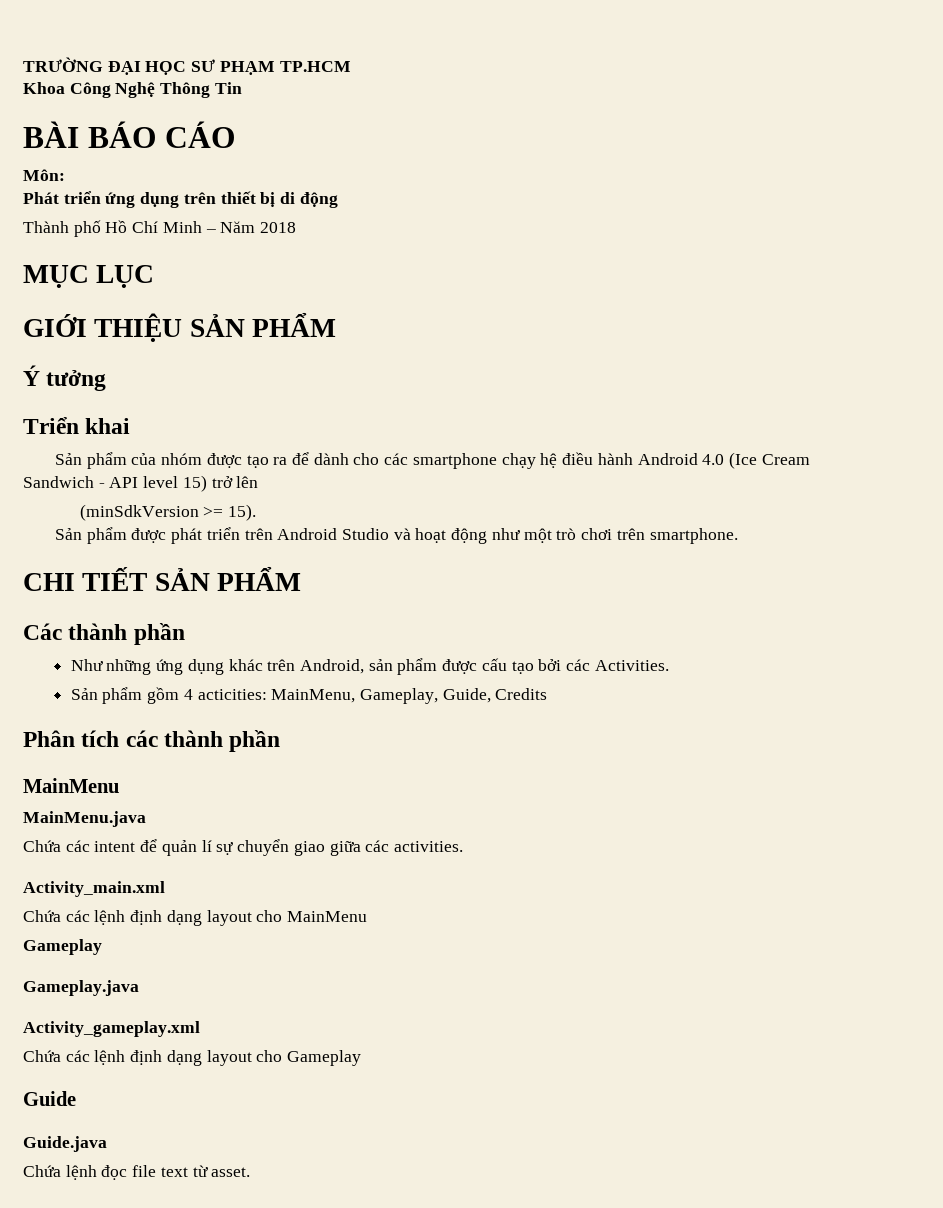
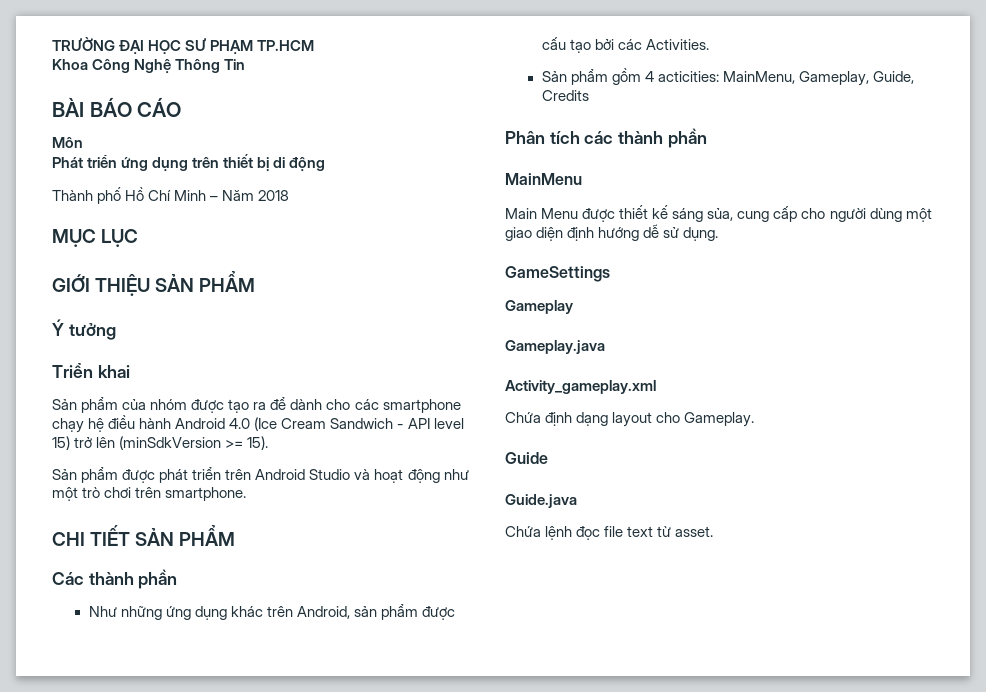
[23,169,65,181] Môn: -> [52,137,83,148] Môn
(259, 482) // -> (116, 442) none
[23,811,146,827] [23,839,463,856] [23,881,165,897] [23,910,368,926] MainMenu.java // Chứa các intent để quản lí sự chuyển giao giữa các activities. // Activity_main.xml // Chứa các lệnh định dạng layout cho MainMenu -> [505,205,932,222] [505,224,719,241] [505,266,610,282] Main Menu được thiết kế sáng sủa, cung cấp cho người dùng một giao diện định hướng dễ sử dụng. // GameSettings
[65,1050,362,1066] các lệnh định dạng layout cho Gameplay -> [545,412,755,427] định dạng layout cho Gameplay.

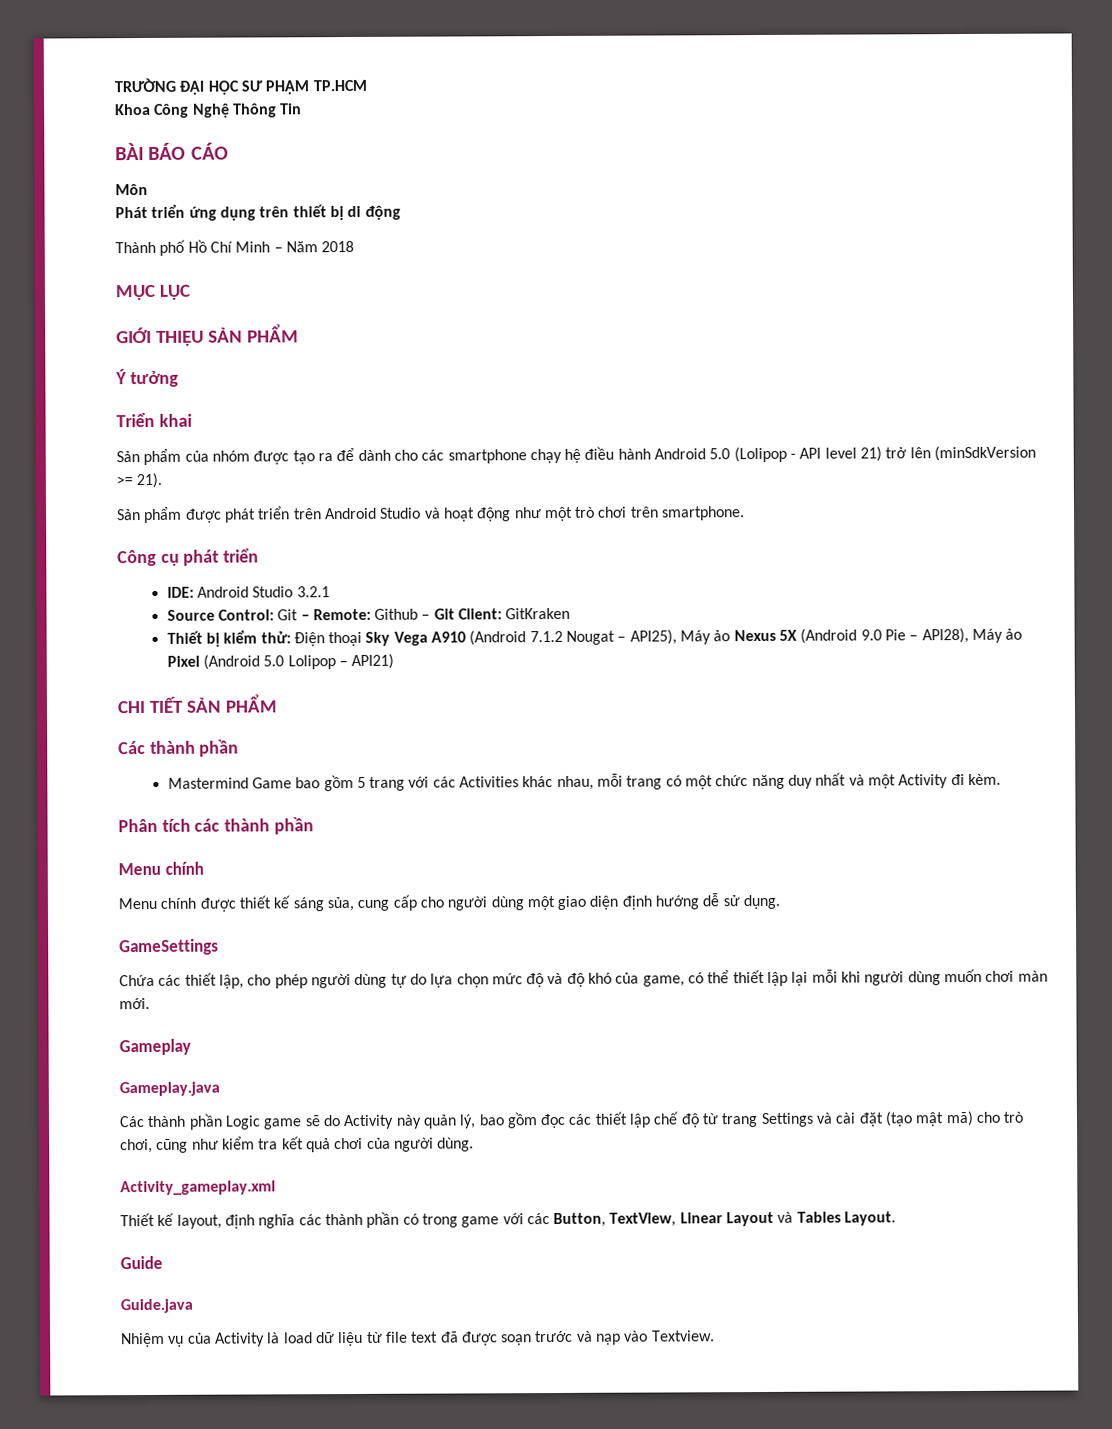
[229,417,394,431] 4.0 (Ice Cream Sandwich -> [709,446,787,463] 5.0 (Lolipop
[52,436,70,450] 15) -> [860,446,883,462] 21)
[247,436,269,450] 15). -> [136,472,163,489] 21).
(247, 494) none -> [117,548,260,567] [166,586,330,598] [166,607,571,621] [166,627,1023,647] [166,653,395,670] // Công cụ phát triển // IDE: Android Studio 3.2.1 // Source Control: Git – Remote: Github – Git Client: GitKraken // Thiết bị kiểm thử: Điện thoại Sky Vega A910 (Android 7.1.2 Nougat – API25), Máy ảo Nexus 5X (Android 9.0 Pie – API28), Máy ảo Pixel (Android 5.0 Lolipop – API21)
[88,604,456,620] [541,37,709,53] [541,68,915,86] [541,90,589,101] Như những ứng dụng khác trên Android, sản phẩm được cấu tạo bởi các Activities. // Sản phẩm gồm 4 acticities: MainMenu, Gameplay, Guide, Credits -> [167,772,1001,792] Mastermind Game bao gồm 5 trang với các Activities khác nhau, mỗi trang có một chức năng duy nhất và một Activity đi kèm.
[505,173,582,185] [505,208,579,219] MainMenu // Main Menu -> [118,861,204,876] [118,897,197,910] Menu chính // Menu chính
[505,300,573,314] [505,340,605,354] [505,380,656,394] [505,412,755,427] [505,452,548,464] [505,494,577,508] [505,526,714,540] Gameplay // Gameplay.java // Activity_gameplay.xml // Chứa định dạng layout cho Gameplay. // Guide // Guide.java // Chứa lệnh đọc file text từ asset. -> [119,968,1048,989] [119,997,150,1010] [119,1038,191,1056] [119,1081,220,1097] [119,1110,1025,1130] [120,1136,475,1154] [120,1180,276,1196] [120,1211,897,1229] [120,1255,163,1270] [120,1298,193,1314] [121,1330,715,1348] Chứa các thiết lập, cho phép người dùng tự do lựa chọn mức độ và độ khó của game, có thể thiết lập lại mỗi khi người dùng muốn chơi màn mới. // Gameplay // Gameplay.java // Các thành phần Logic game sẽ do Activity này quản lý, bao gồm đọc các thiết lập chế độ từ trang Settings và cài đặt (tạo mật mã) cho trò chơi, cũng như kiểm tra kết quả chơi của người dùng. // Activity_gameplay.xml // Thiết kế layout, định nghĩa các thành phần có trong game với các Button, TextView, Linear Layout và Tables Layout. // Guide // Guide.java // Nhiệm vụ của Activity là load dữ liệu từ file text đã được soạn trước và nạp vào Textview.

